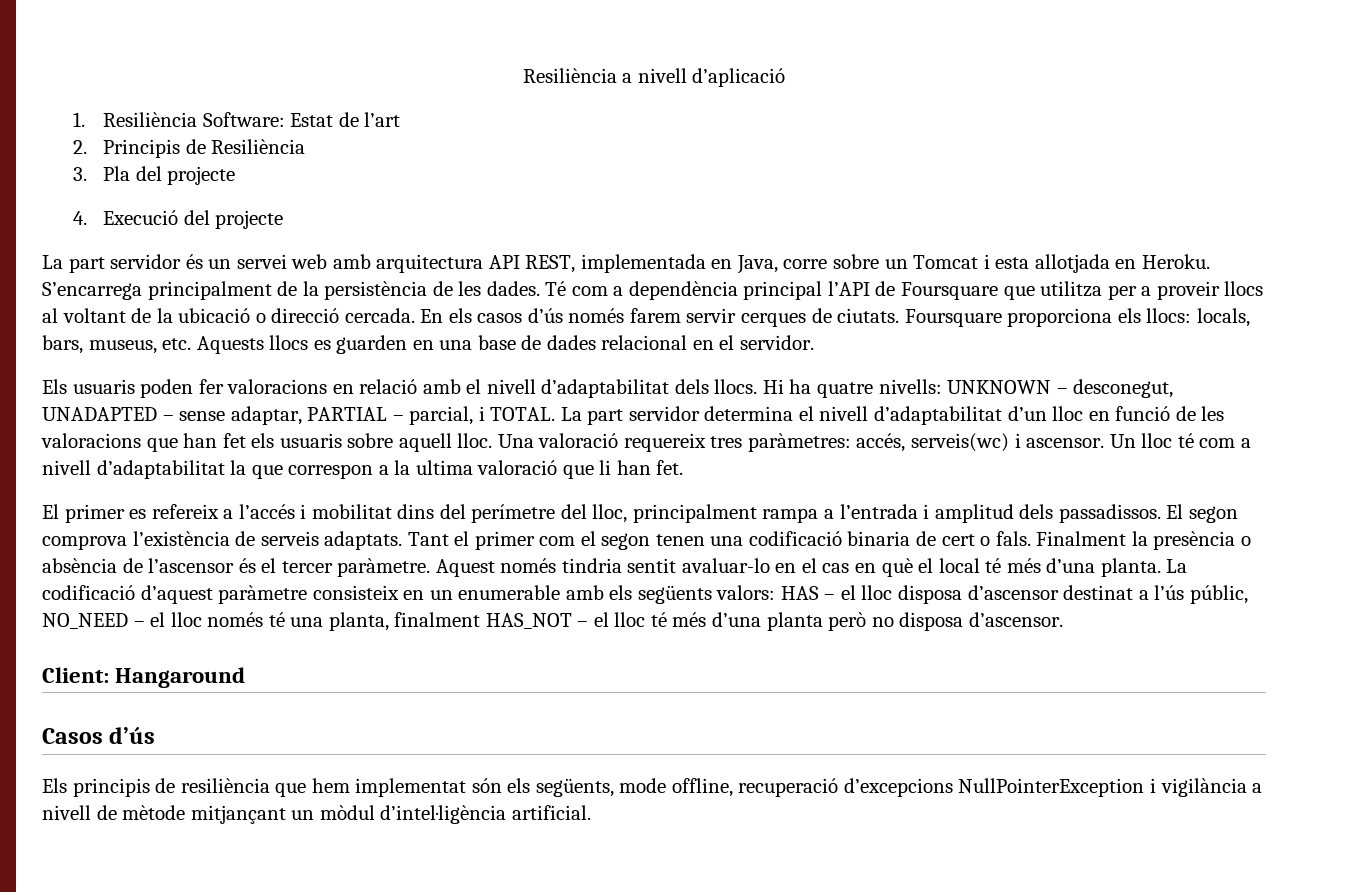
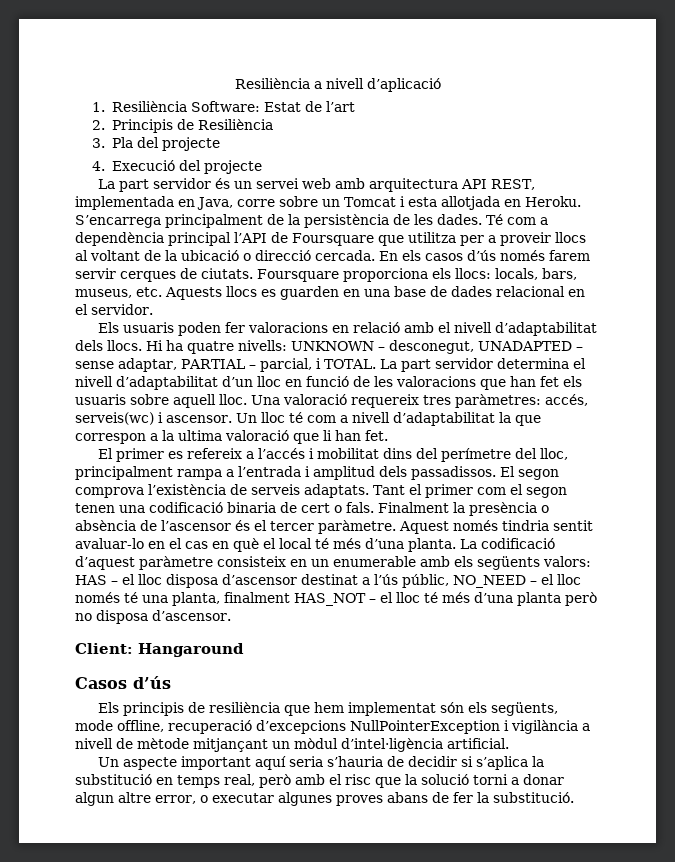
(591, 812) none -> [98,756,545,770] [75,774,564,788] [75,792,574,806] // Un aspecte important aquí seria s’hauria de decidir si s’aplica la substitució en temps real, però amb el risc que la solució torni a donar algun altre error, o executar algunes proves abans de fer la substitució.

